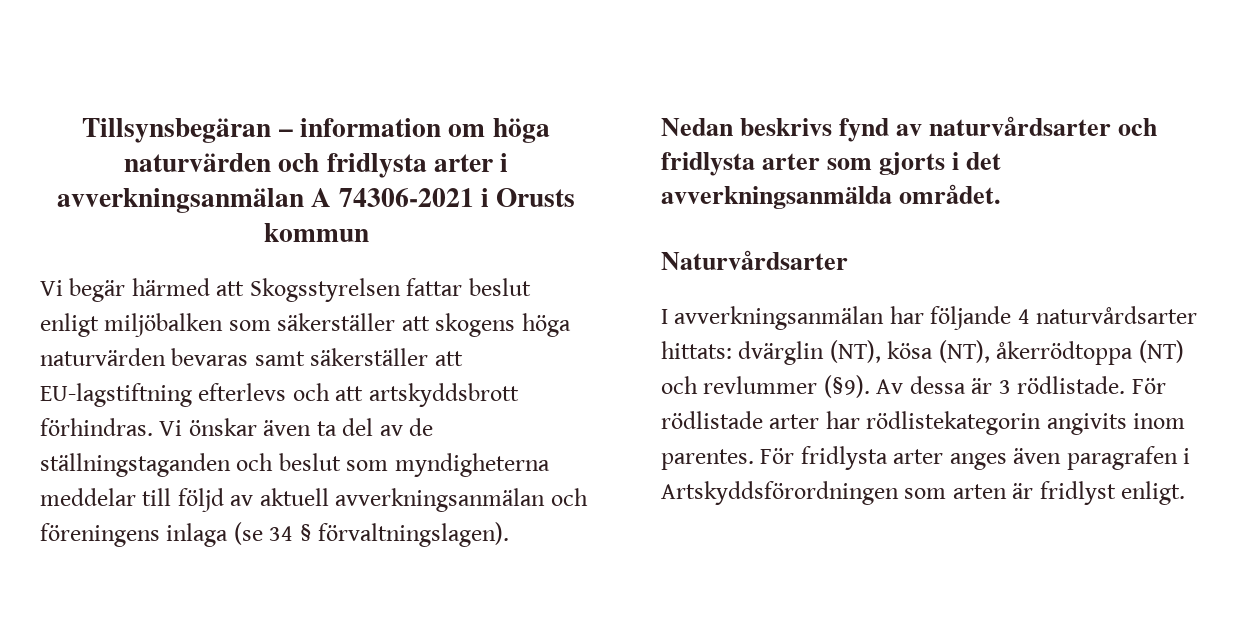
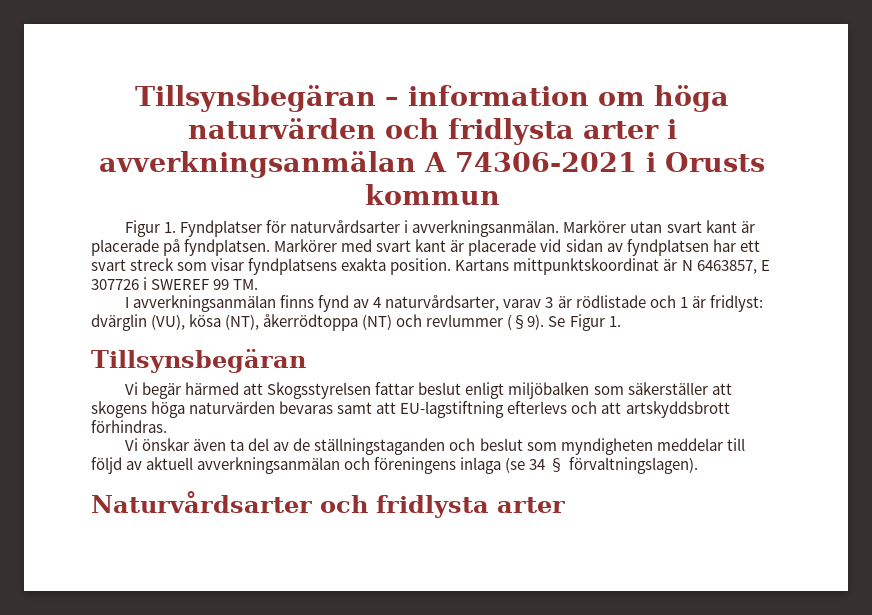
(369, 232) none -> [125,220,755,237] [91,239,760,256] [91,258,770,275] [91,277,259,290] [125,295,763,312] [91,314,621,331] [91,349,306,373] // Figur 1. Fyndplatser för naturvårdsarter i avverkningsanmälan. Markörer utan svart kant är placerade på fyndplatsen. Markörer med svart kant är placerade vid sidan av fyndplatsen har ett svart streck som visar fyndplatsens exakta position. Kartans mittpunktskoordinat är N 6463857, E 307726 i SWEREF 99 TM. // I avverkningsanmälan finns fynd av 4 naturvårdsarter, varav 3 är rödlistade och 1 är fridlyst: dvärglin (VU), kösa (NT), åkerrödtoppa (NT) och revlummer (§9). Se Figur 1. // Tillsynsbegäran
[310,348,429,366] säkerställer -> (373, 408) none
(153, 427) none -> (167, 426) //
[394,453,550,477] myndigheterna -> [560,438,653,455] myndigheten
[661,116,1158,142] [661,152,1002,176] [661,184,1002,209] [661,250,848,270] [661,306,1198,330] [661,340,1184,365] [661,375,1166,398] [661,411,1186,435] [661,446,1191,470] [661,481,1186,505] Nedan beskrivs fynd av naturvårdsarter och fridlysta arter som gjorts i det avverkningsanmälda området. // Naturvårdsarter // I avverkningsanmälan har följande 4 naturvårdsarter hittats: dvärglin (NT), kösa (NT), åkerrödtoppa (NT) och revlummer (§9). Av dessa är 3 rödlistade. För rödlistade arter har rödlistekategorin angivits inom parentes. För fridlysta arter anges även paragrafen i Artskyddsförordningen som arten är fridlyst enligt. -> [91,491,565,518] Naturvårdsarter och fridlysta arter

